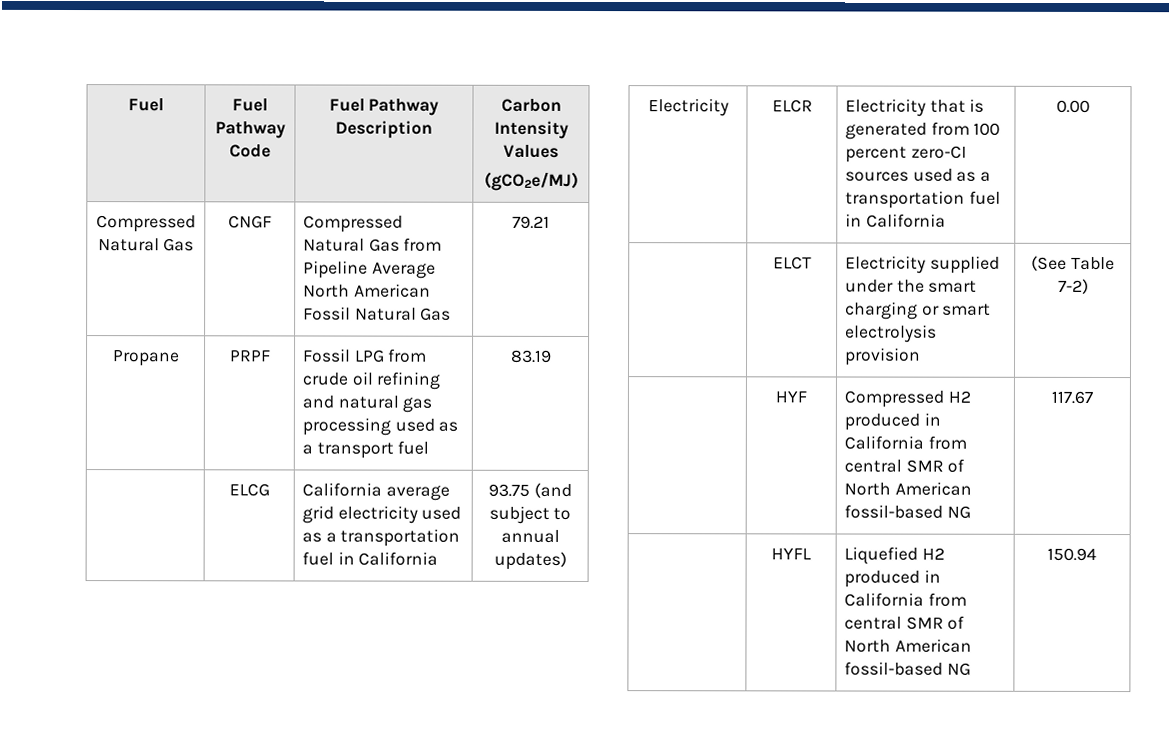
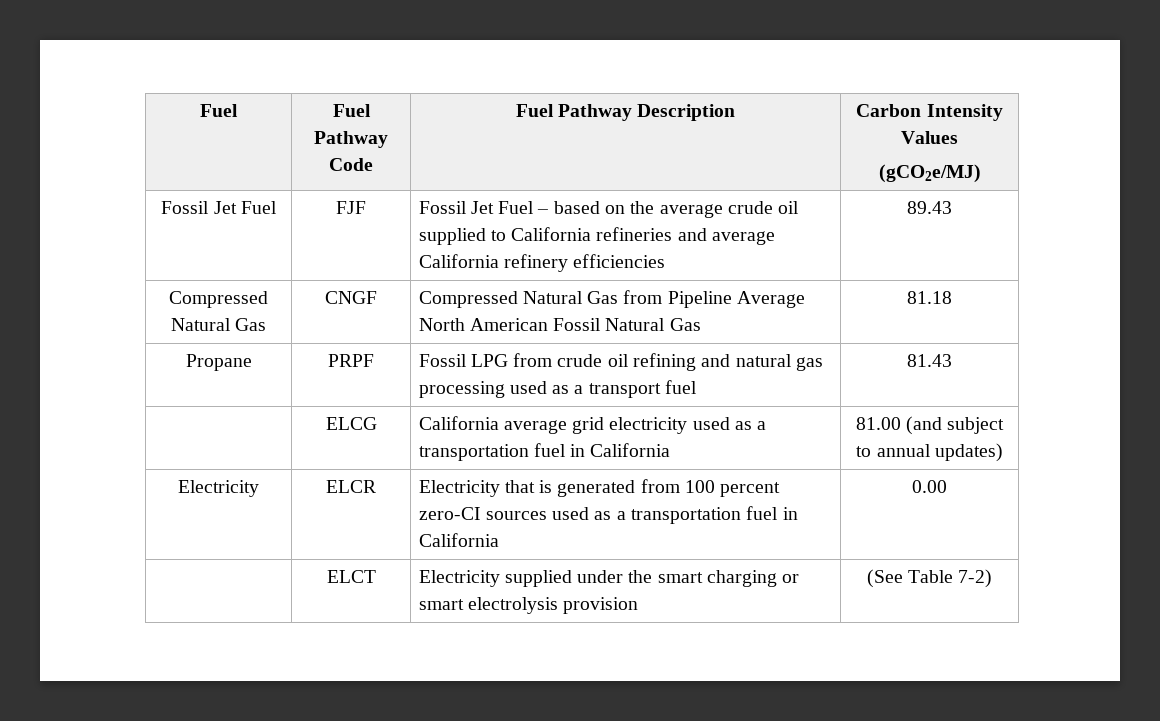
(579, 181) none -> [161,201,277,214] [336,201,366,214] [418,201,800,218] [418,227,775,245] [418,254,666,272] [907,201,952,214] // Fossil Jet Fuel | FJF | Fossil Jet Fuel – based on the average crude oil supplied to California refineries and average California refinery efficiencies | 89.43
[512,215,550,229] 79.21 -> [907,291,952,304] 81.18
[510,349,552,363] 83.19 -> [907,354,952,367] 81.43
[488,483,531,497] 93.75 -> [855,417,901,430] 81.00
[775,391,807,403] [843,390,971,408] [843,412,941,431] [843,435,967,450] [843,458,966,473] [843,481,972,496] [843,504,971,519] [1051,390,1093,404] [771,548,812,560] [843,546,945,565] [843,569,941,588] [843,592,967,607] [843,615,966,630] [843,638,972,653] [843,661,971,676] [1047,547,1097,561] // | HYF | Compressed H2 produced in California from central SMR of North American fossil-based NG | 117.67 // | HYFL | Liquefied H2 produced in California from central SMR of North American fossil-based NG | 150.94 -> (993, 578) none

